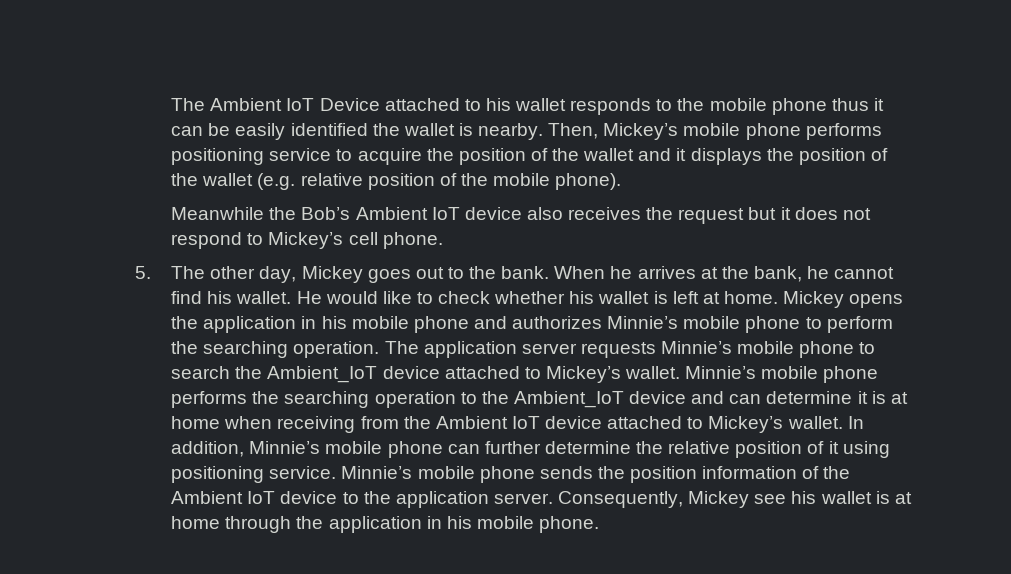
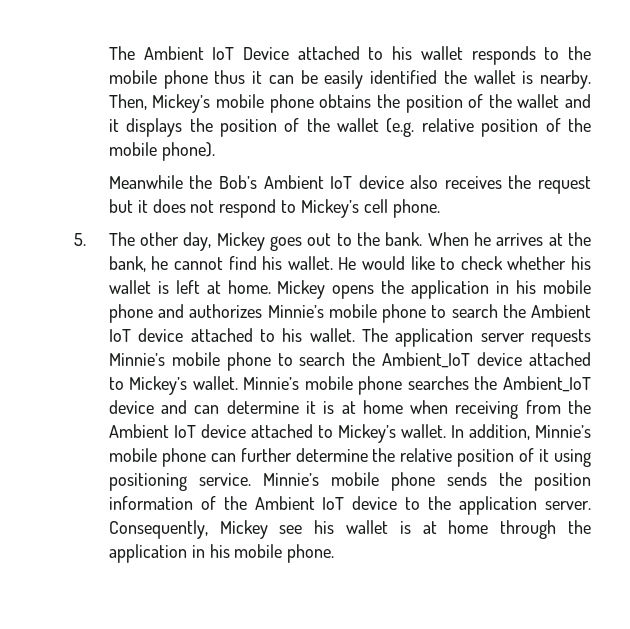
[805,123,882,140] [171,148,422,165] performs positioning service to acquire -> [319,94,372,108] obtains
[826,316,893,333] [171,341,380,358] perform the searching operation. -> [451,304,591,318] [108,328,355,342] search the Ambient IoT device attached to his wallet.
[171,391,477,408] performs the searching operation to -> [407,376,469,390] searches

